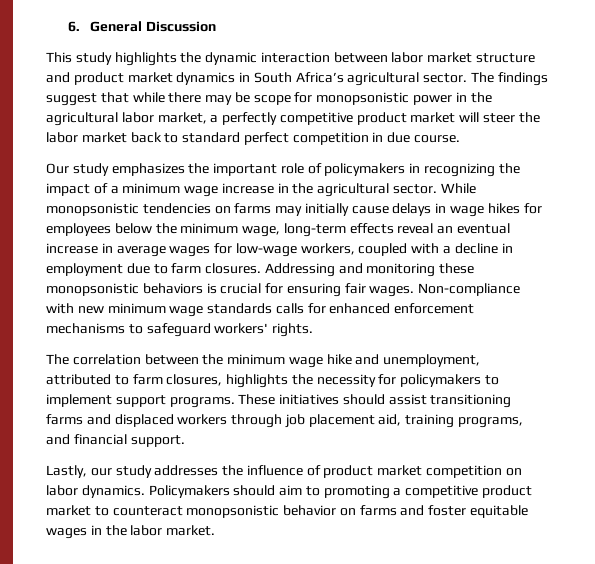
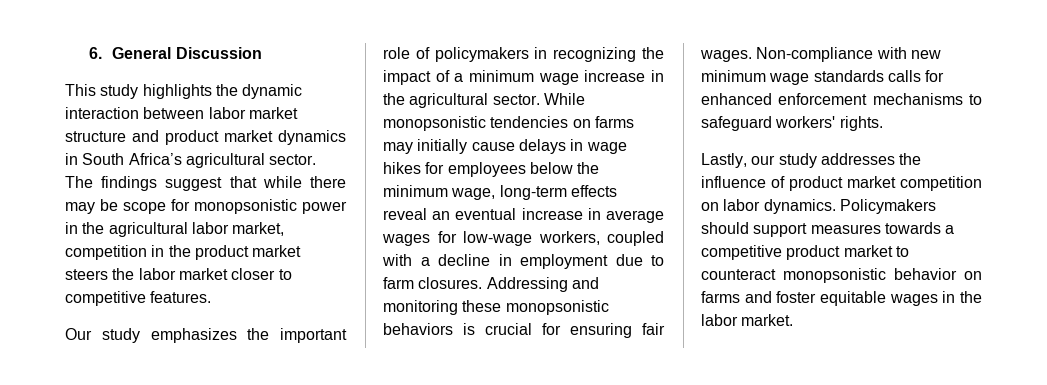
[210,112,540,125] [46,132,461,145] a perfectly competitive product market will steer the labor market back to standard perfect competition in due course. -> [65,245,302,260] [65,268,292,280] [65,291,212,306] competition in the product market steers the labor market closer to competitive features.
[46,354,481,368] [46,374,500,388] [46,394,512,408] [46,414,524,428] [46,434,185,447] // The correlation between the minimum wage hike and unemployment, attributed to farm closures, highlights the necessity for policymakers to implement support programs. These initiatives should assist transitioning farms and displaced workers through job placement aid, training programs, and financial support. -> (883, 123) none
[279,485,390,499] aim to promoting -> [753,222,941,237] support measures towards

